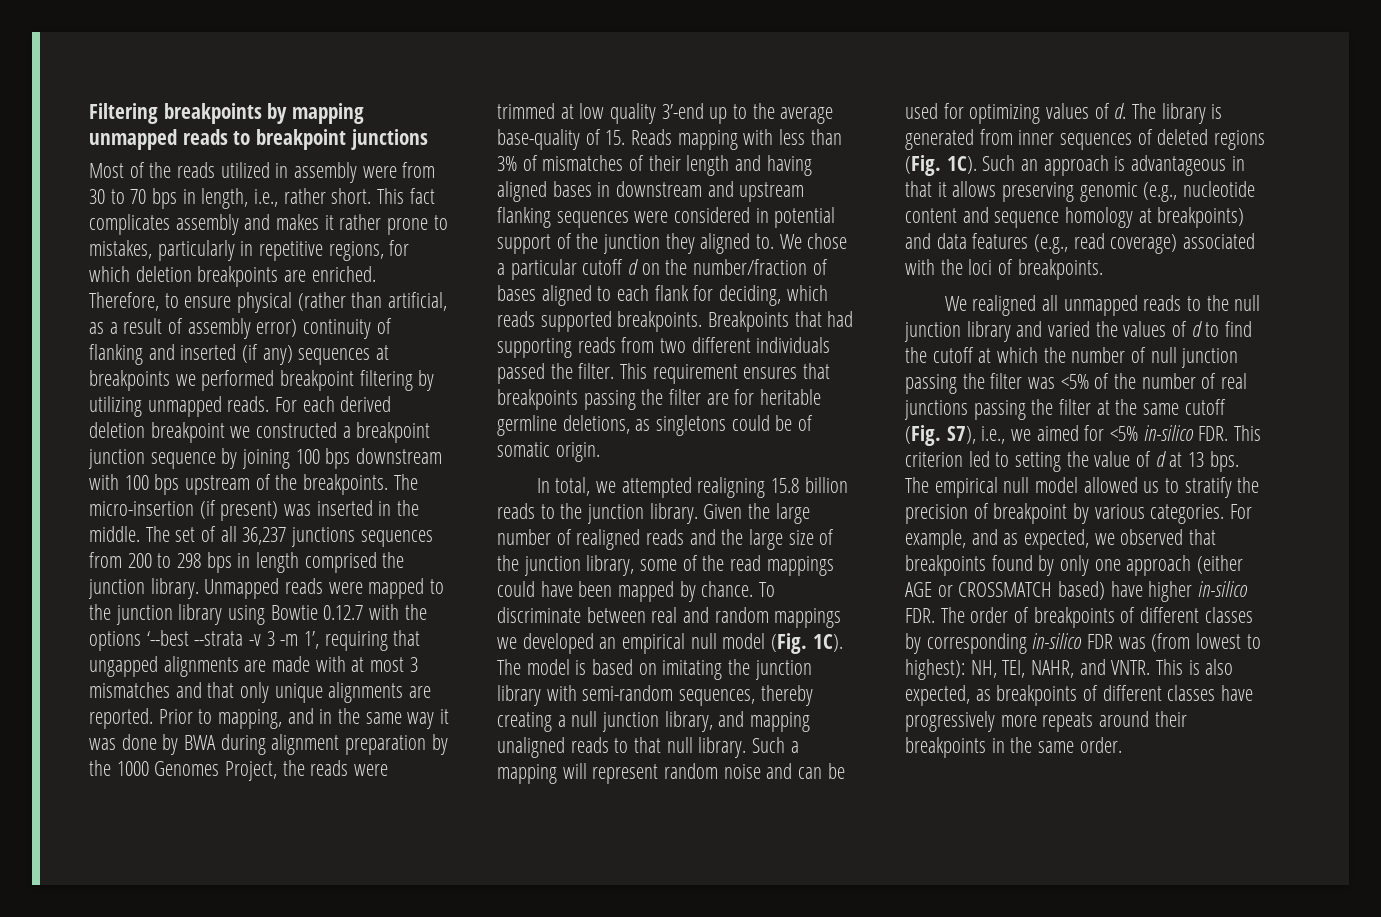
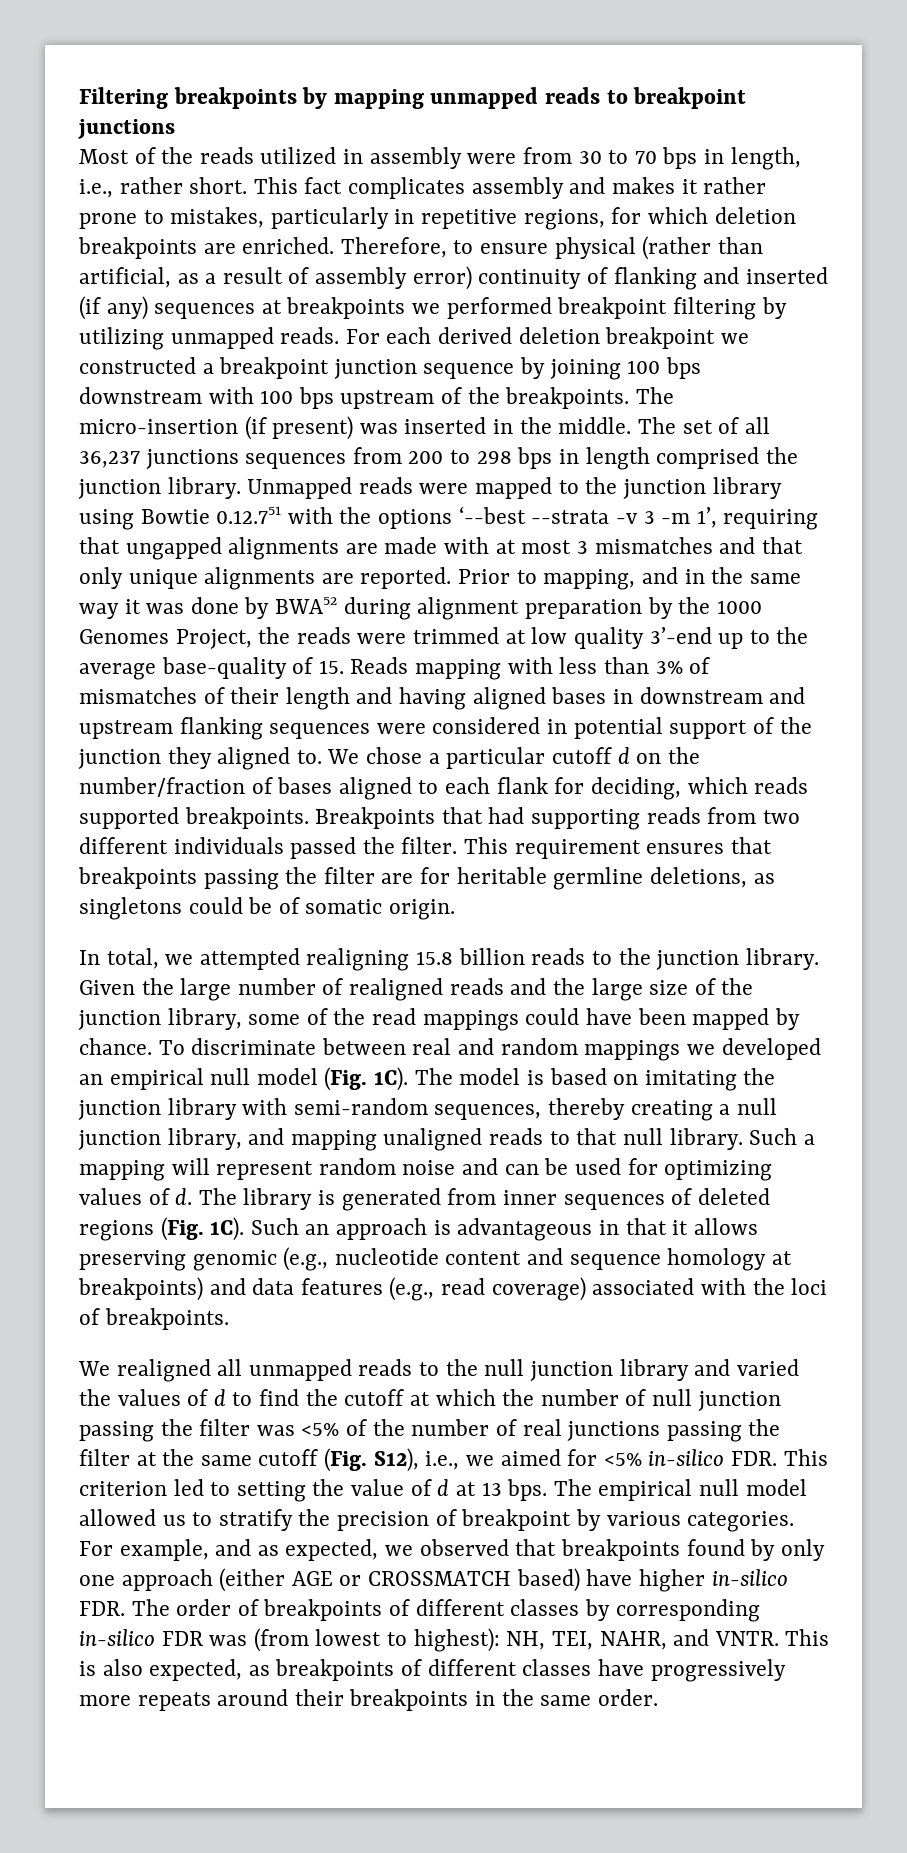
[323,605,364,620] 0.12.7 -> [216,506,282,524] 0.12.751
[184,735,217,750] BWA -> [275,597,338,614] BWA52
[946,426,976,444] S7), -> [373,1448,419,1472] S12),

